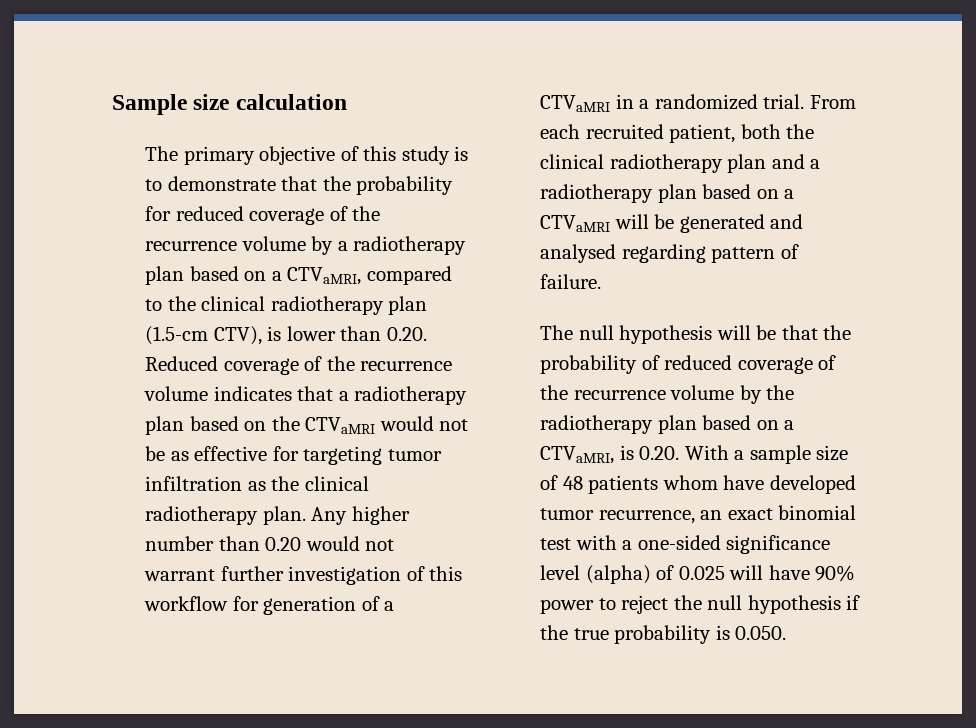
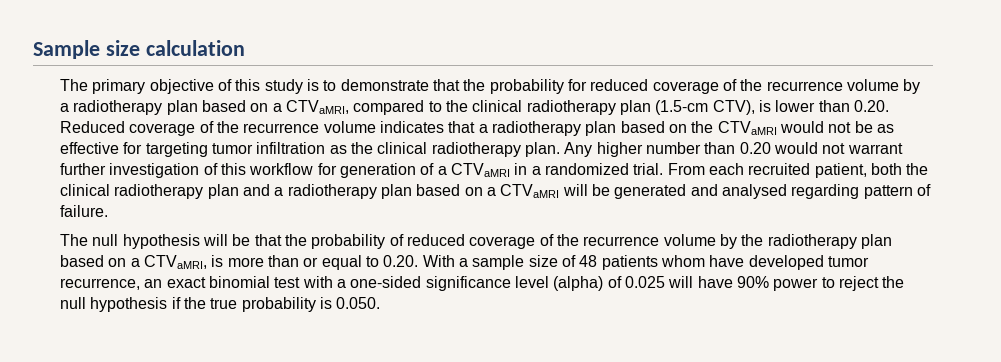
(634, 452) none -> [227,255,379,270] more than or equal to

